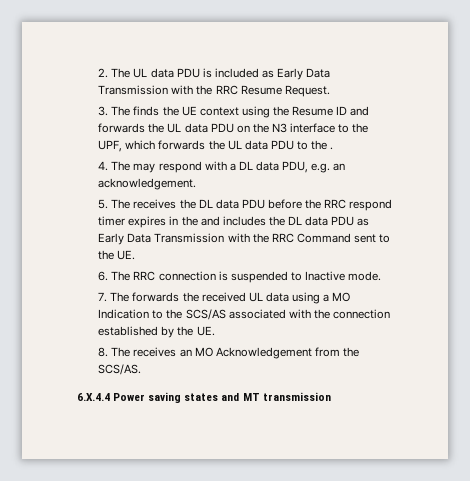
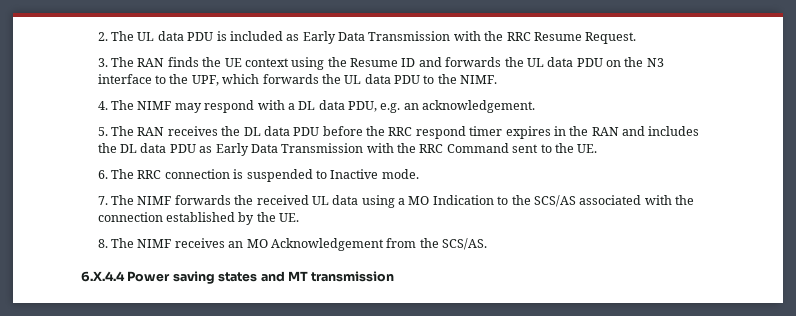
(131, 111) none -> [137,58,165,67] RAN
[330,147,334,150] . -> [460,75,498,84] NIMF.
(131, 166) none -> [137,101,172,110] NIMF
(131, 204) none -> [137,127,165,136] RAN
(198, 221) none -> [591,127,619,136] RAN
(130, 297) none -> [137,196,172,205] NIMF
(131, 352) none -> [137,239,172,248] NIMF

